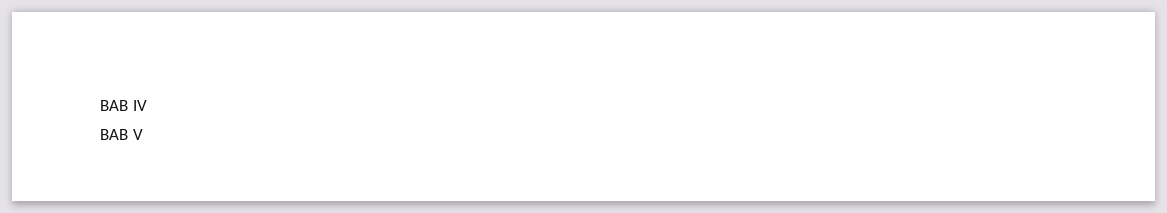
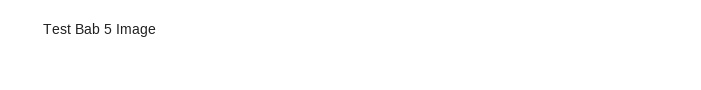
[100,100,147,111] [100,129,143,140] BAB IV // BAB V -> [43,23,156,37] Test Bab 5 Image

